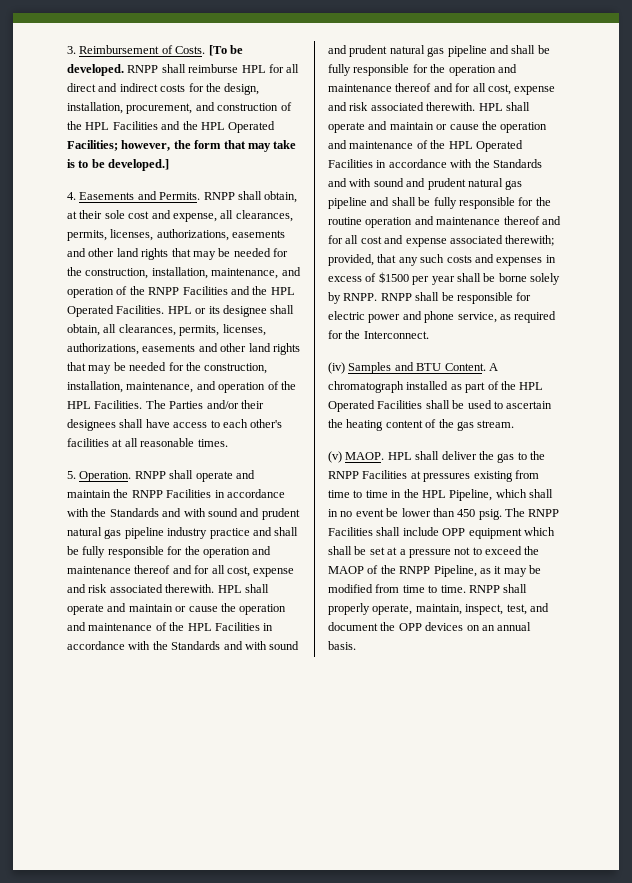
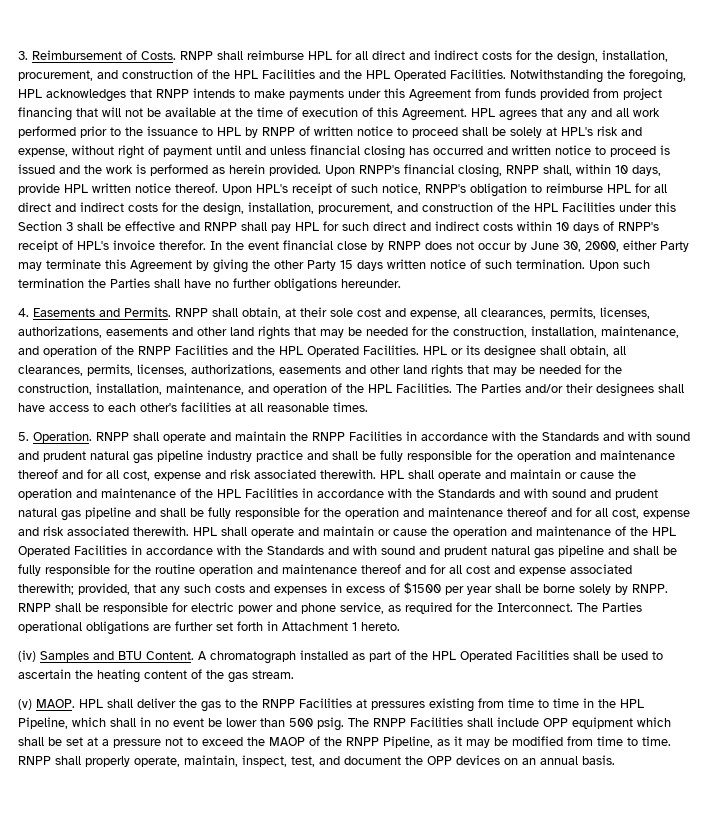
[208,45,243,56] [67,64,124,76] [To be developed. -> (176, 55) none
[67,140,297,152] [67,159,170,171] Facilities; however, the form that may take is to be developed.] -> [450,69,686,83] [18,88,662,102] [18,107,660,121] [18,126,642,138] [18,145,670,159] [18,164,661,178] [18,183,667,197] [18,202,676,216] [18,221,659,233] [18,240,689,252] [18,259,650,273] [18,278,401,292] Facilities. Notwithstanding the foregoing, HPL acknowledges that RNPP intends to make payments under this Agreement from funds provided from project financing that will not be available at the time of execution of this Agreement. HPL agrees that any and all work performed prior to the issuance to HPL by RNPP of written notice to proceed shall be solely at HPL's risk and expense, without right of payment until and unless financial closing has occurred and written notice to proceed is issued and the work is performed as herein provided. Upon RNPP's financial closing, RNPP shall, within 10 days, provide HPL written notice thereof. Upon HPL's receipt of such notice, RNPP's obligation to reimburse HPL for all direct and indirect costs for the design, installation, procurement, and construction of the HPL Facilities under this Section 3 shall be effective and RNPP shall pay HPL for such direct and indirect costs within 10 days of RNPP's receipt of HPL's invoice therefor. In the event financial close by RNPP does not occur by June 30, 2000, either Party may terminate this Agreement by giving the other Party 15 days written notice of such termination. Upon such termination the Parties shall have no further obligations hereunder.
(429, 335) none -> [577,602,642,612] [18,621,400,635] The Parties operational obligations are further set forth in Attachment 1 hereto.
[457,509,476,517] 450 -> [289,718,313,727] 500

